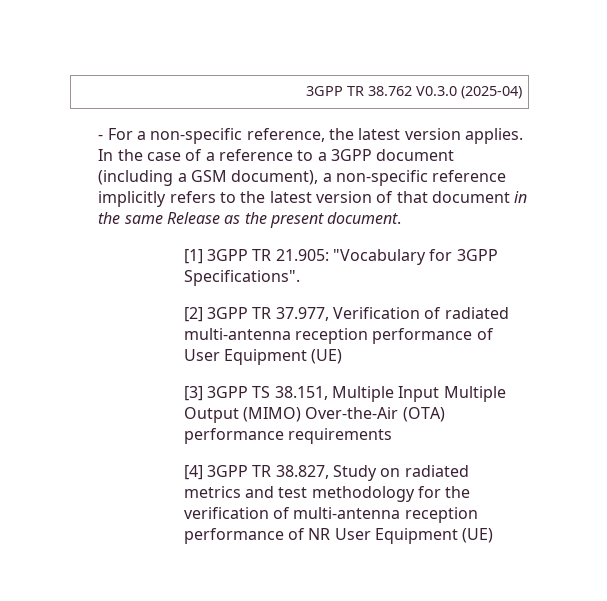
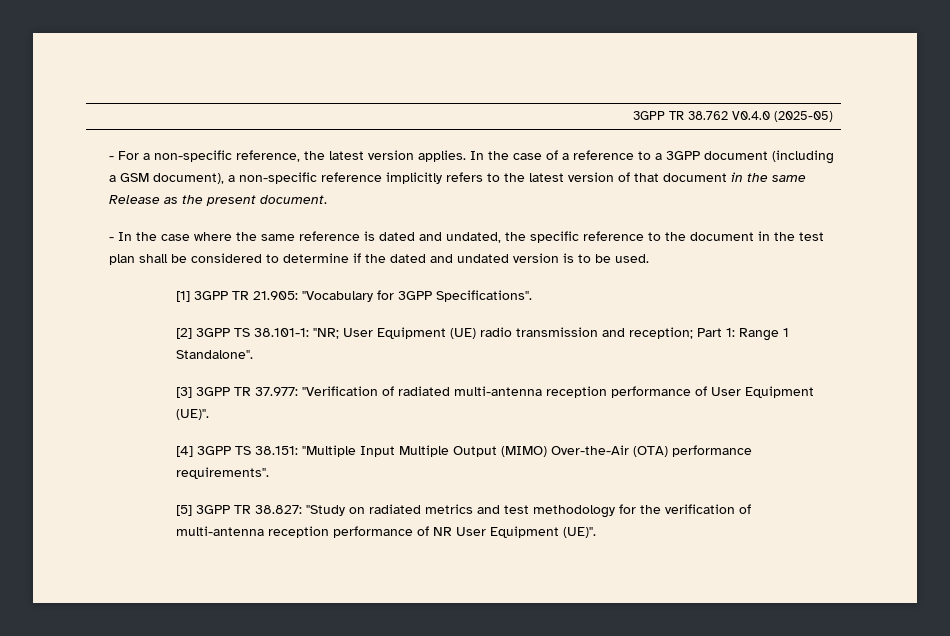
[416,86,523,99] V0.3.0 (2025-04) -> [731,111,833,122] V0.4.0 (2025-05)
(402, 218) none -> [108,231,824,243] [108,253,649,265] // - In the case where the same reference is dated and undated, the specific reference to the document in the test plan shall be considered to determine if the dated and undated version is to be used.
[252,307,421,321] TR 37.977, Verification -> [234,327,790,341] [176,350,254,359] [176,386,379,398] TS 38.101-1: "NR; User Equipment (UE) radio transmission and reception; Part 1: Range 1 Standalone". // [3] 3GPP TR 37.977: "Verification
[311,349,343,364] [183,386,395,402] (UE) // [3] 3GPP TS 38.151, Multiple -> [176,409,210,420] [176,445,357,457] (UE)". // [4] 3GPP TS 38.151: "Multiple
[288,428,393,444] [183,465,378,481] requirements // [4] 3GPP TR 38.827, Study -> [176,467,270,479] [176,505,346,516] requirements". // [5] 3GPP TR 38.827: "Study
[462,528,494,543] (UE) -> [563,527,597,538] (UE)".

